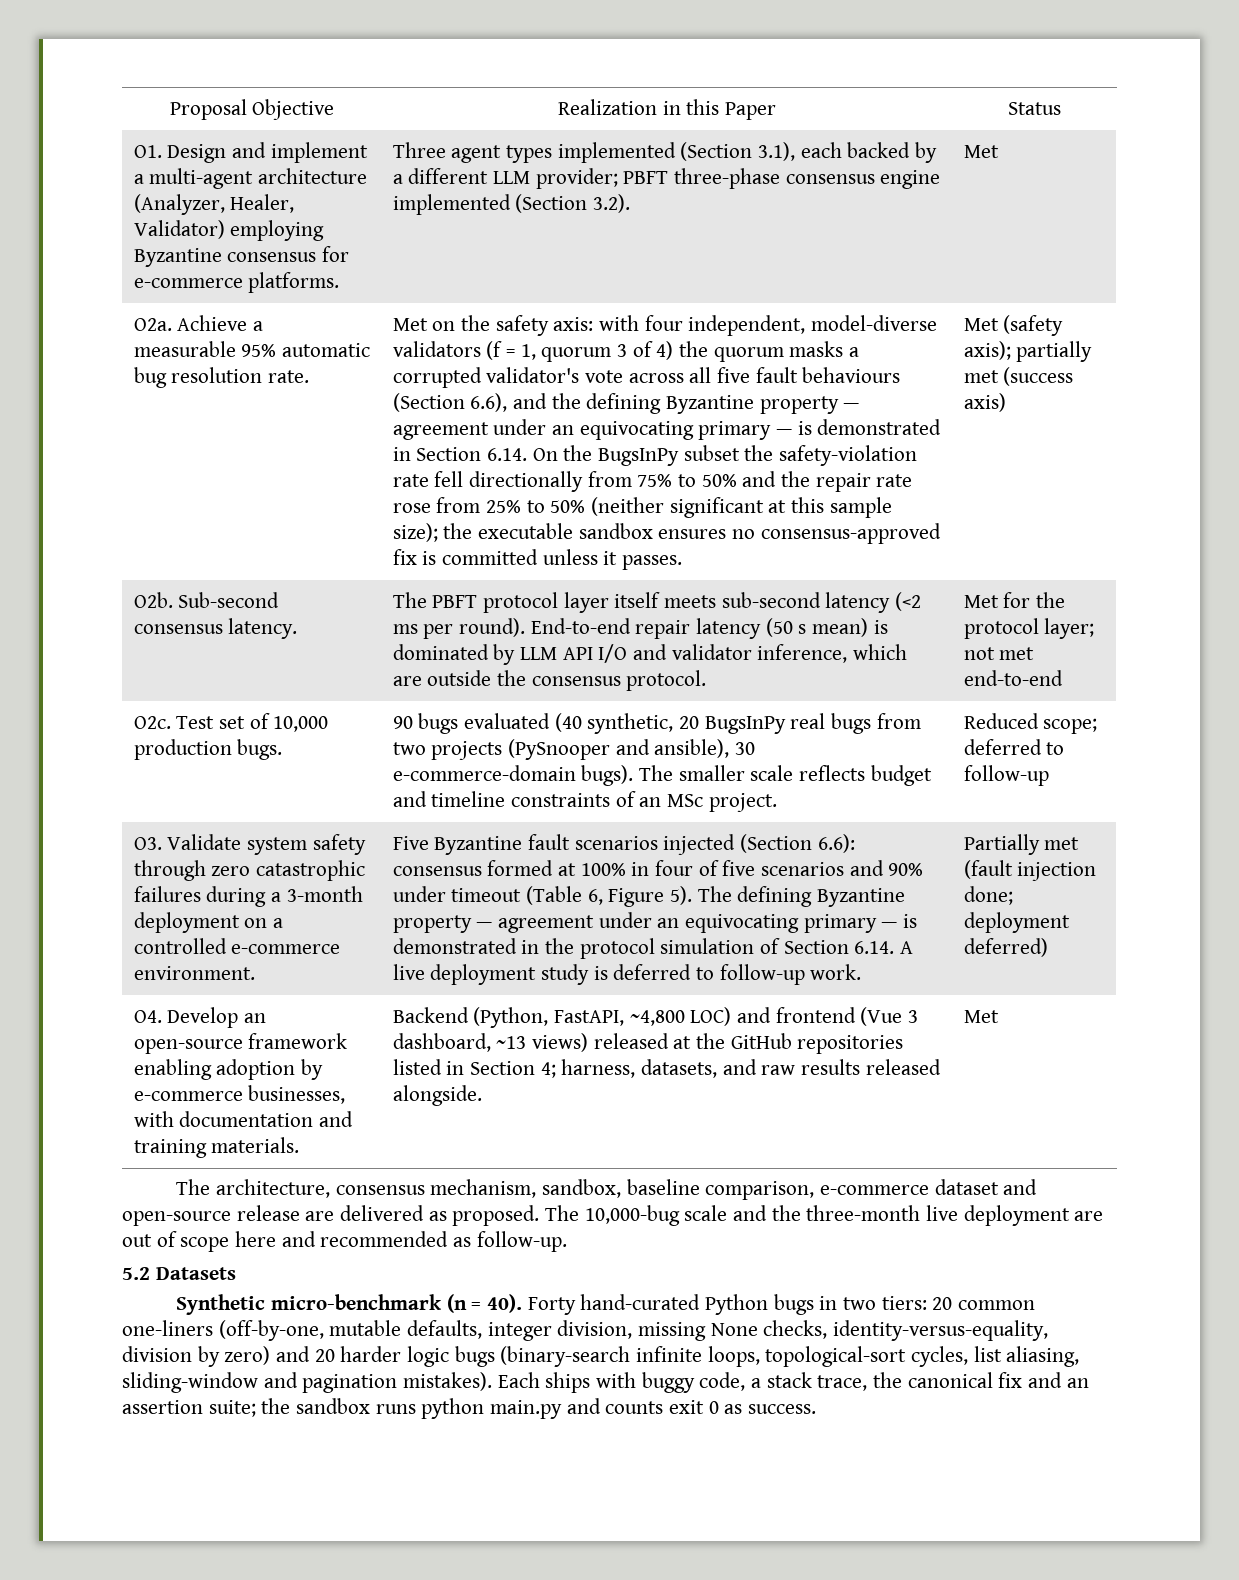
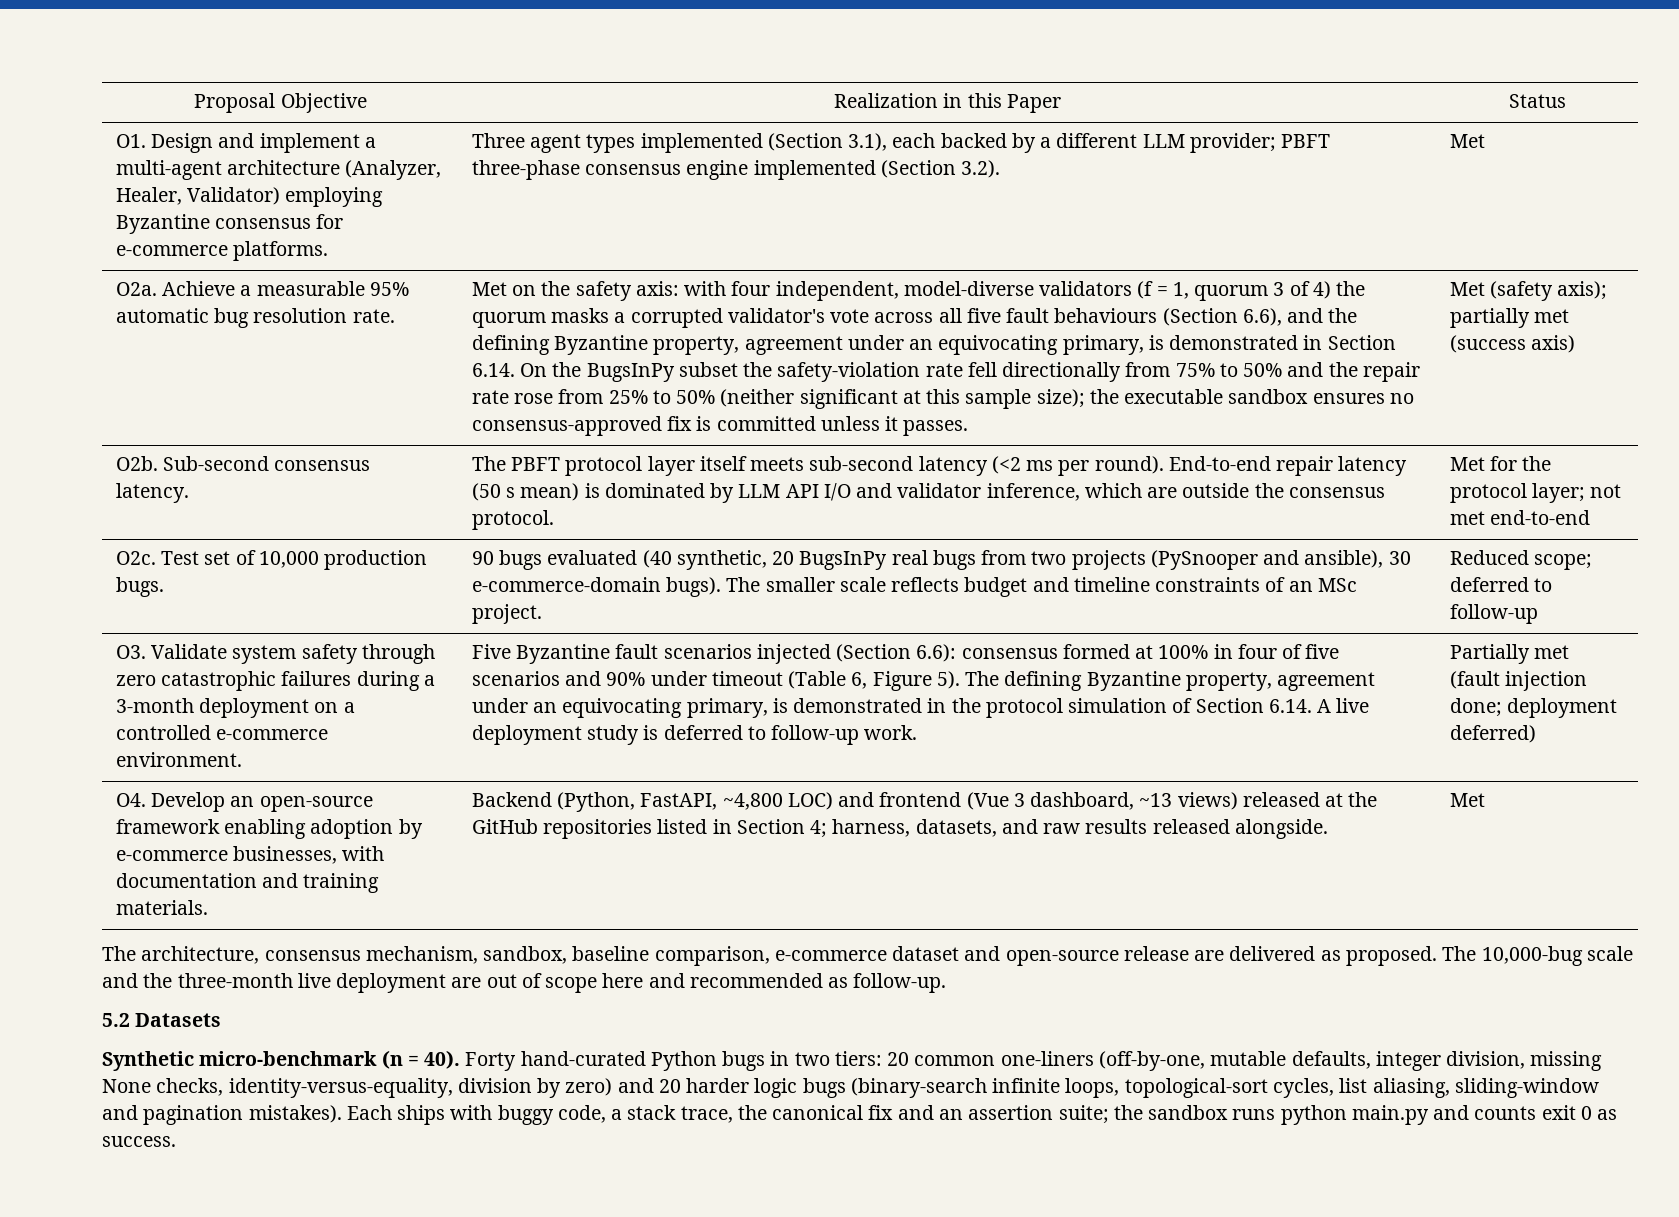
[759,396,860,414] [392,419,792,440] property — agreement under an equivocating primary — -> [653,335,1144,355] property, agreement under an equivocating primary,
[392,912,898,933] property — agreement under an equivocating primary — -> [1185,672,1376,691] [471,698,768,718] property, agreement under an equivocating primary,

